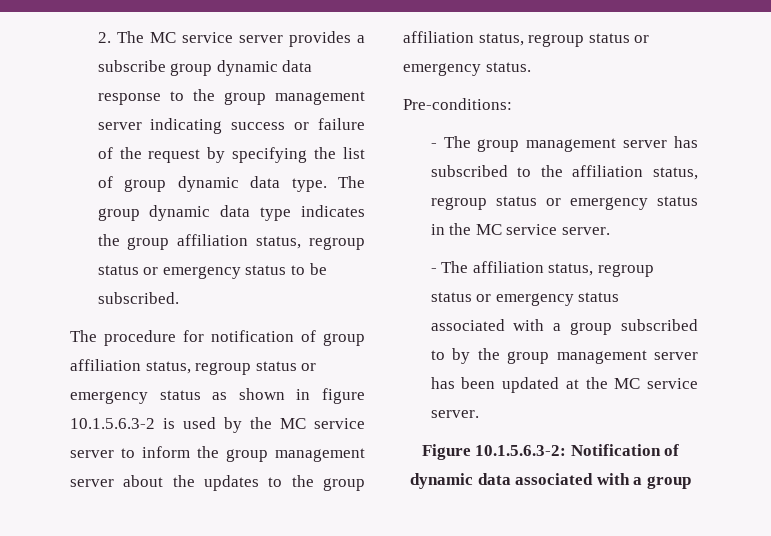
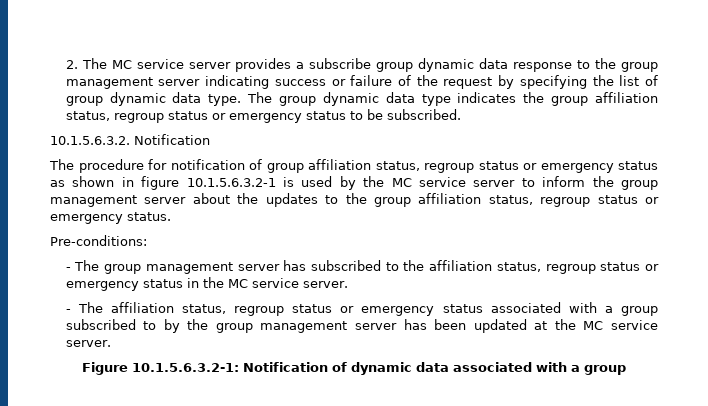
(179, 298) none -> [50,134,210,145] // 10.1.5.6.3.2. Notification
[70,418,155,429] 10.1.5.6.3-2 -> [186,178,276,187] 10.1.5.6.3.2-1
[475,445,567,456] 10.1.5.6.3-2: -> [132,363,239,372] 10.1.5.6.3.2-1:

